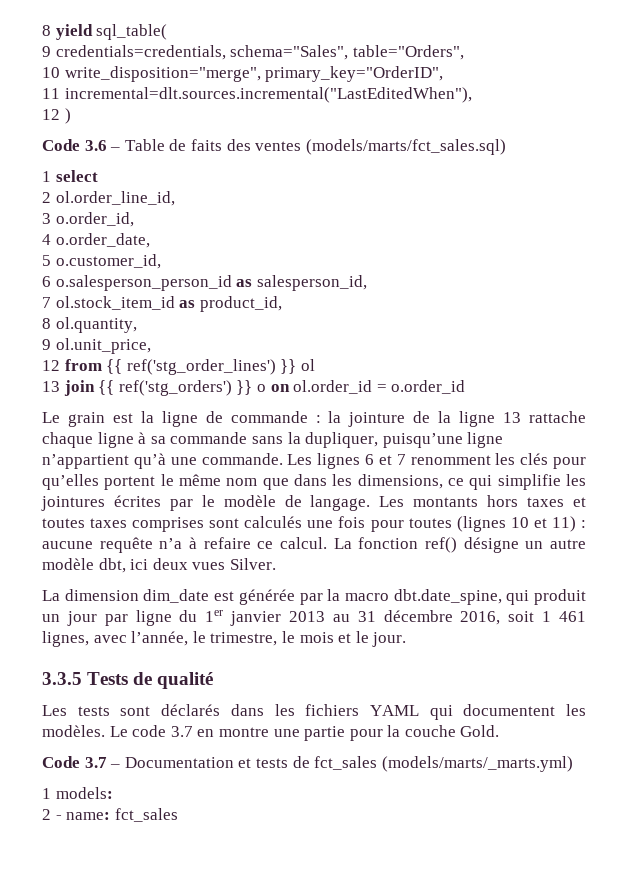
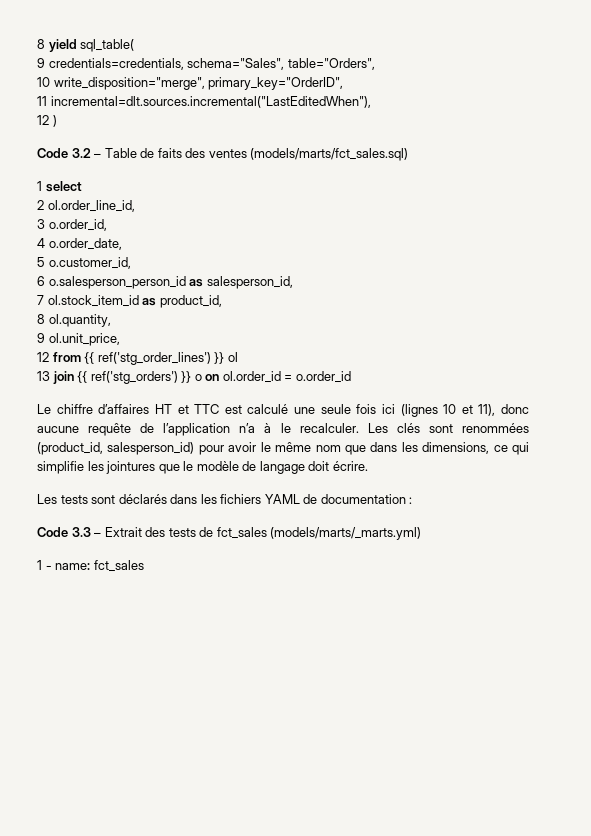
[84,140,107,151] 3.6 -> [71,148,91,158] 3.2
[67,411,587,427] [42,432,504,448] [42,453,586,469] [42,474,156,490] grain est la ligne de commande : la jointure de la ligne 13 rattache chaque ligne à sa commande sans la dupliquer, puisqu’une ligne n’appartient qu’à une commande. Les lignes 6 et 7 renomment les clés pour qu’elles portent -> [56,404,529,417] [37,423,529,436] [37,442,257,455] chiffre d’affaires HT et TTC est calculé une seule fois ici (lignes 10 et 11), donc aucune requête de l’application n’a à le recalculer. Les clés sont renommées (product_id, salesperson_id) pour avoir
[113,495,193,511] écrites par -> [158,464,180,474] que
[310,495,587,511] [42,516,587,532] [42,537,586,553] [42,558,276,573] [42,589,586,605] [42,610,586,626] [42,631,407,647] [42,672,214,689] langage. Les montants hors taxes et toutes taxes comprises sont calculés une fois pour toutes (lignes 10 et 11) : aucune requête n’a à refaire ce calcul. La fonction ref() désigne un autre modèle dbt, ici deux vues Silver. // La dimension dim_date est générée par la macro dbt.date_spine, qui produit un jour par ligne du 1er janvier 2013 au 31 décembre 2016, soit 1 461 lignes, avec l’année, le trimestre, le mois et le jour. // 3.3.5 Tests de qualité -> [259,461,368,474] langage doit écrire.
[429,704,586,720] [42,725,500,741] [42,756,252,768] qui documentent les modèles. Le code 3.7 en montre une partie pour la couche Gold. // Code 3.7 – Documentation et -> [303,494,413,504] [37,527,166,537] de documentation : // Code 3.3 – Extrait des
[55,787,113,799] [42,809,51,820] models: // 2 -> (42, 565) none

